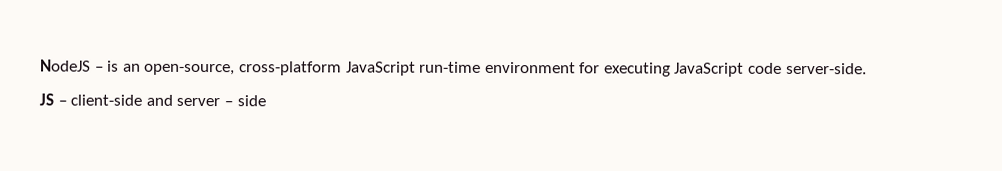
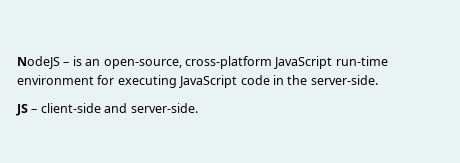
(783, 68) none -> [272,75,308,85] in the
[176,95,266,107] server – side -> [130,103,198,113] server-side.

